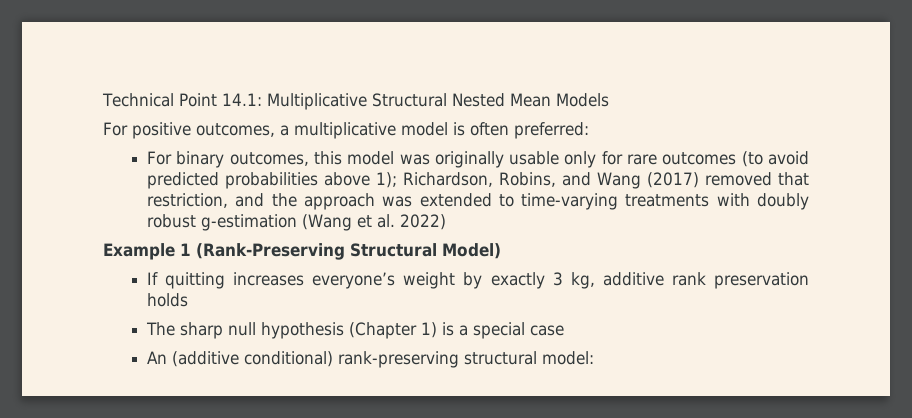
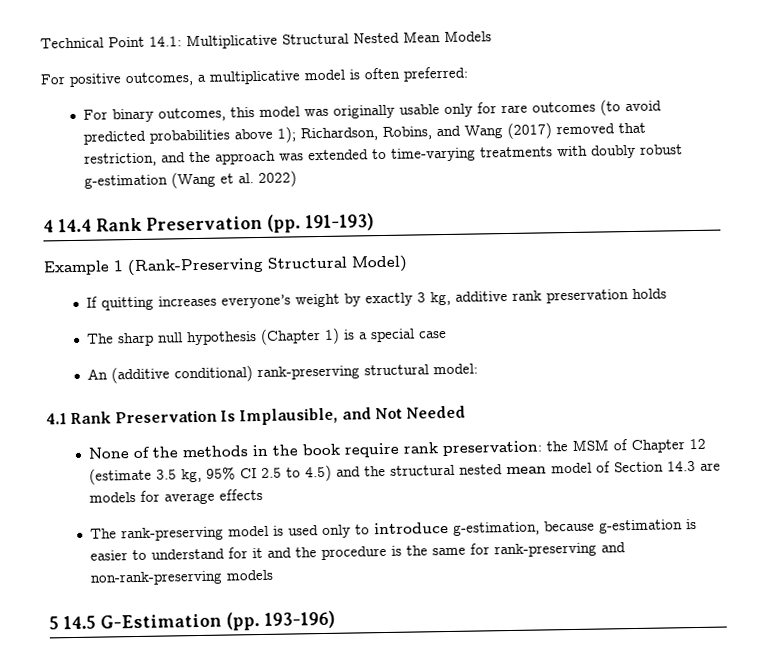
(447, 222) none -> [43,213,374,233] // 4 14.4 Rank Preservation (pp. 191-193)
(595, 358) none -> [46,405,467,426] [88,438,707,459] [89,460,722,485] [89,488,264,505] [90,518,698,542] [90,542,627,561] [90,569,274,586] [49,610,335,631] // 4.1 Rank Preservation Is Implausible, and Not Needed // None of the methods in the book require rank preservation: the MSM of Chapter 12 (estimate 3.5 kg, 95% CI 2.5 to 4.5) and the structural nested mean model of Section 14.3 are models for average effects // The rank-preserving model is used only to introduce g-estimation, because g-estimation is easier to understand for it and the procedure is the same for rank-preserving and non-rank-preserving models // 5 14.5 G-Estimation (pp. 193-196)

